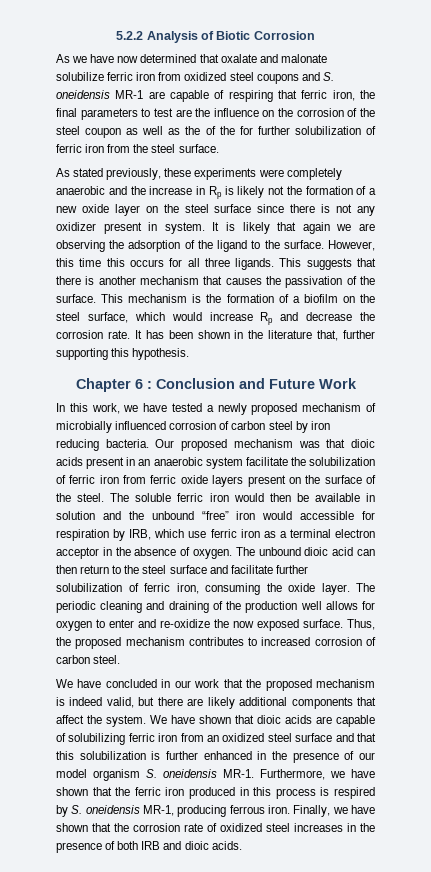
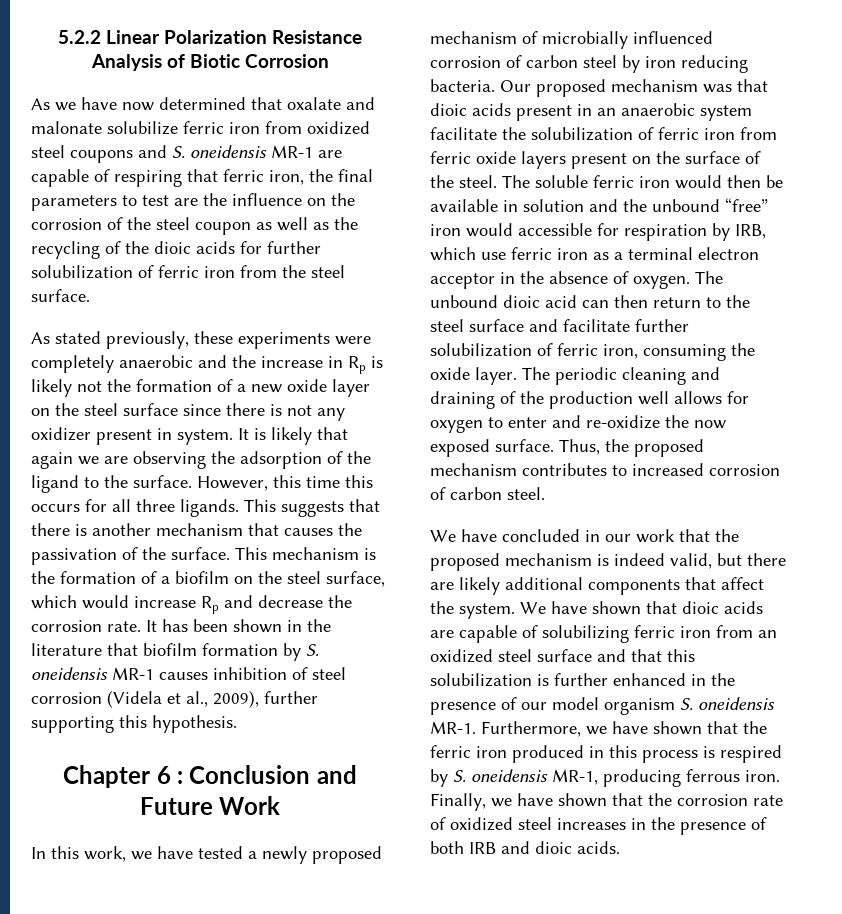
(144, 35) none -> [106,30,362,44] Linear Polarization Resistance
[205,126,235,135] of the -> [31,241,235,259] recycling of the dioic acids
[317,330,339,341] that, -> [107,643,319,661] [31,667,346,680] [31,690,259,708] that biofilm formation by S. oneidensis MR-1 causes inhibition of steel corrosion (Videla et al., 2009),

